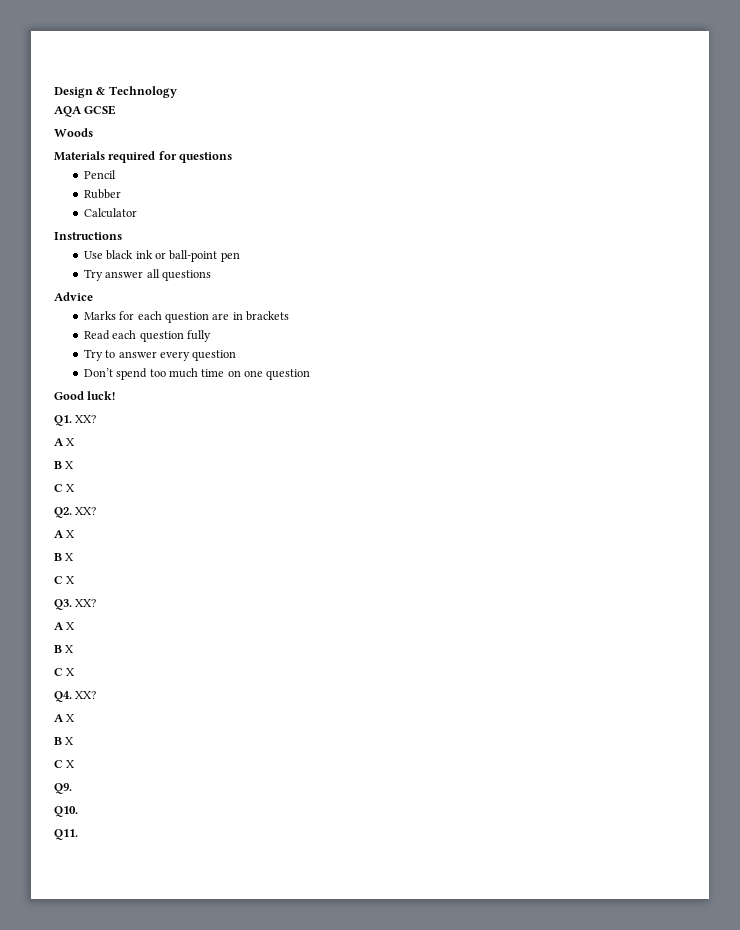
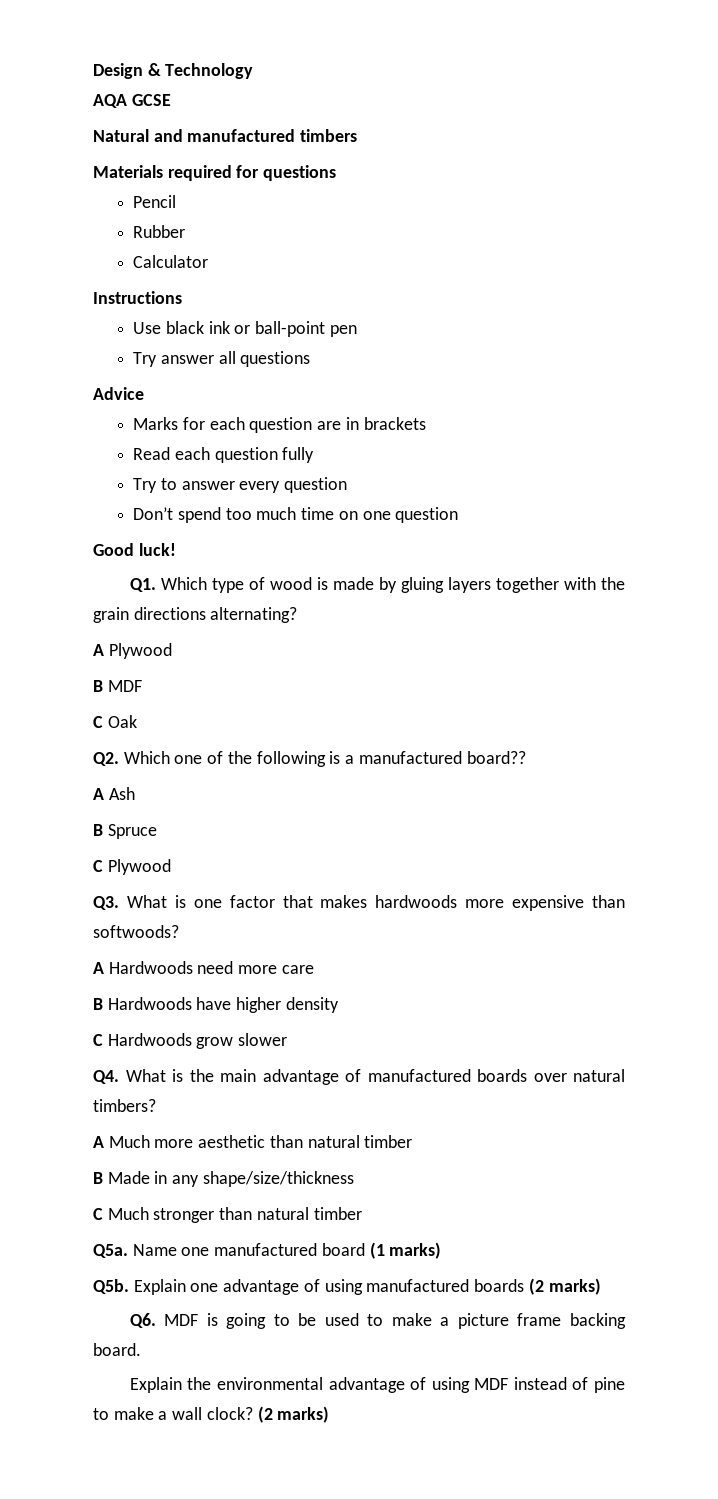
[54,128,93,137] Woods -> [93,129,358,142] Natural and manufactured timbers
[75,415,97,423] [54,438,76,446] [54,461,75,469] [54,484,76,492] XX? // A X // B X // C X -> [160,577,625,593] [93,607,298,623] [93,643,172,659] [93,680,142,692] [93,715,137,728] Which type of wood is made by gluing layers together with the grain directions alternating? // A Plywood // B MDF // C Oak
[75,507,97,515] [54,530,76,538] [54,553,75,561] [54,576,76,584] XX? // A X // B X // C X -> [123,751,526,767] [93,787,135,800] [93,824,157,839] [93,859,171,875] Which one of the following is a manufactured board?? // A Ash // B Spruce // C Plywood
[75,599,97,607] [54,622,76,630] [54,645,75,653] [54,668,76,676] [54,691,97,702] [54,714,76,722] [54,737,75,745] [54,760,76,768] [54,783,72,794] [54,806,78,817] [54,829,78,840] XX? // A X // B X // C X // Q4. XX? // A X // B X // C X // Q9. // Q10. // Q11. -> [126,895,625,911] [93,925,179,938] [93,961,314,974] [93,997,339,1013] [93,1033,288,1049] [93,1069,625,1085] [93,1099,156,1112] [93,1135,413,1148] [93,1171,354,1187] [93,1207,362,1223] [93,1242,442,1259] [93,1278,601,1295] [129,1313,626,1329] [93,1343,141,1356] [129,1377,626,1393] [93,1406,330,1423] What is one factor that makes hardwoods more expensive than softwoods? // A Hardwoods need more care // B Hardwoods have higher density // C Hardwoods grow slower // Q4. What is the main advantage of manufactured boards over natural timbers? // A Much more aesthetic than natural timber // B Made in any shape/size/thickness // C Much stronger than natural timber // Q5a. Name one manufactured board (1 marks) // Q5b. Explain one advantage of using manufactured boards (2 marks) // Q6. MDF is going to be used to make a picture frame backing board. // Explain the environmental advantage of using MDF instead of pine to make a wall clock? (2 marks)

